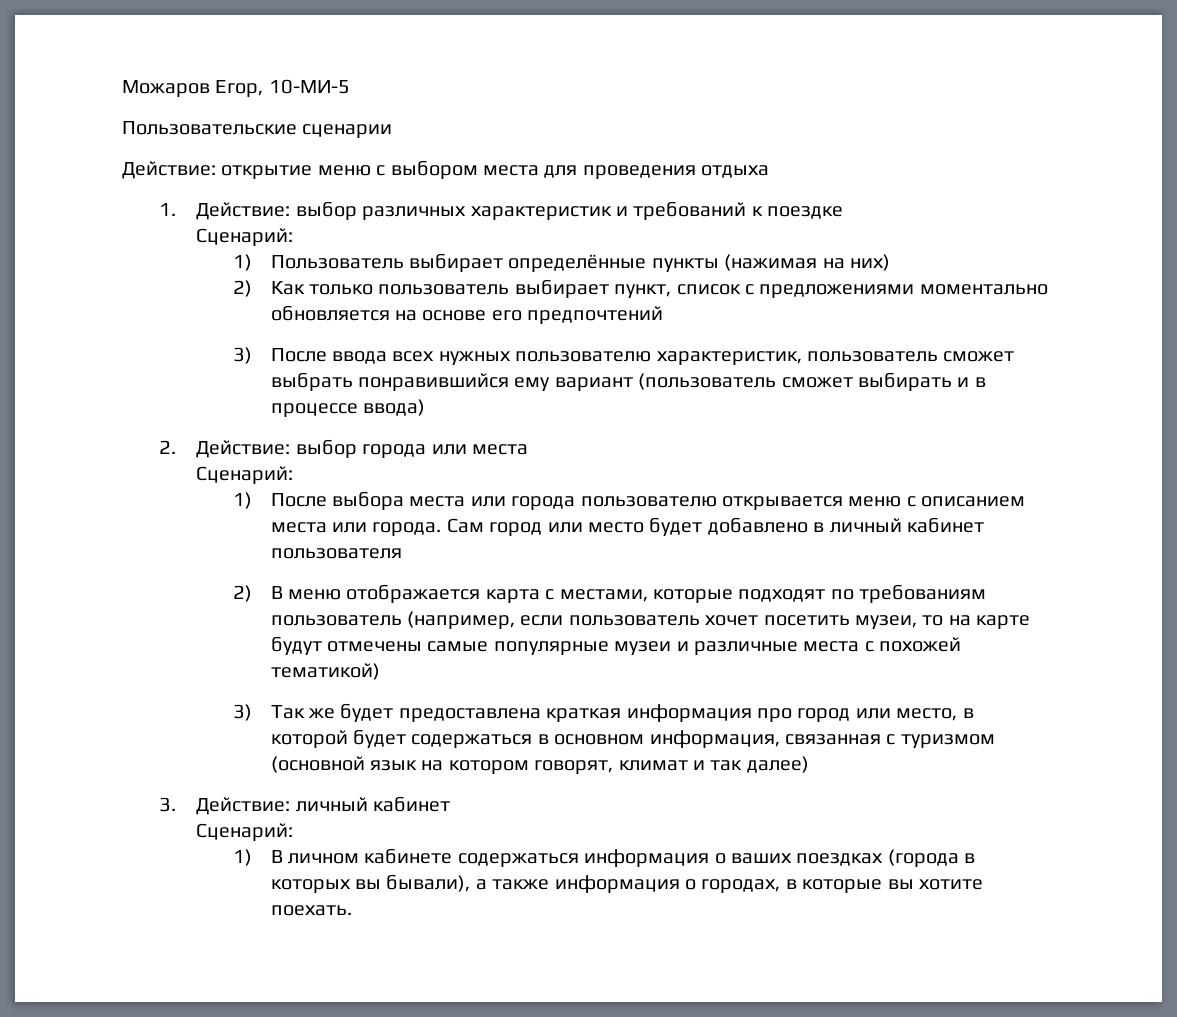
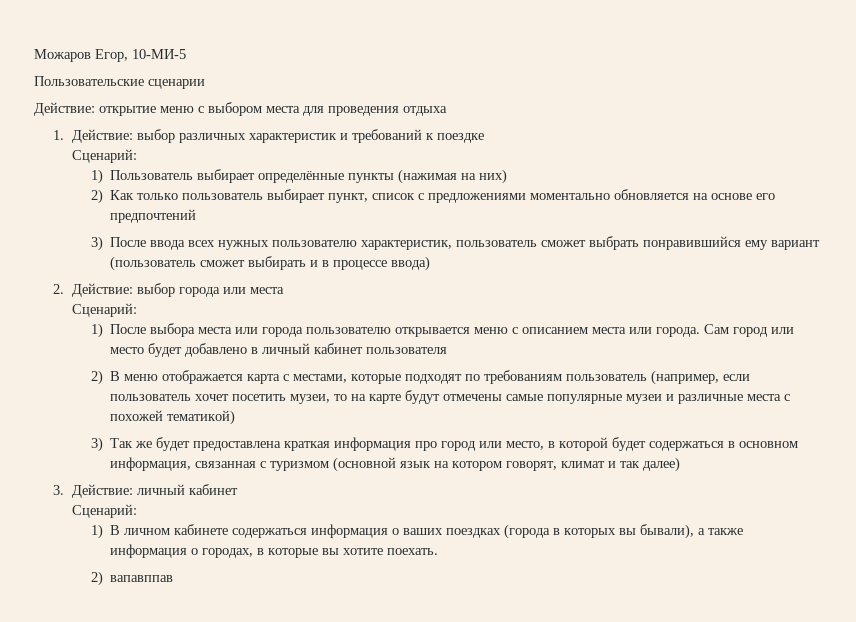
(352, 910) none -> [90,571,174,586] // 2) вапавппав

